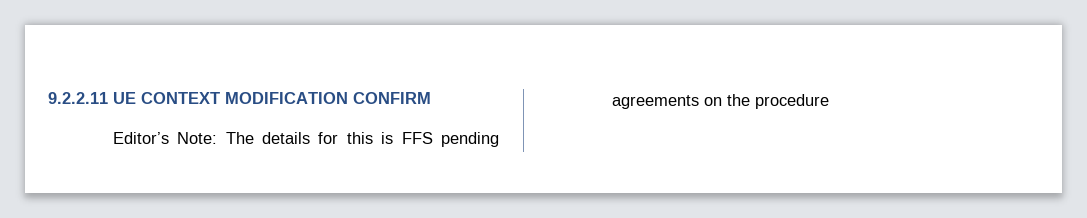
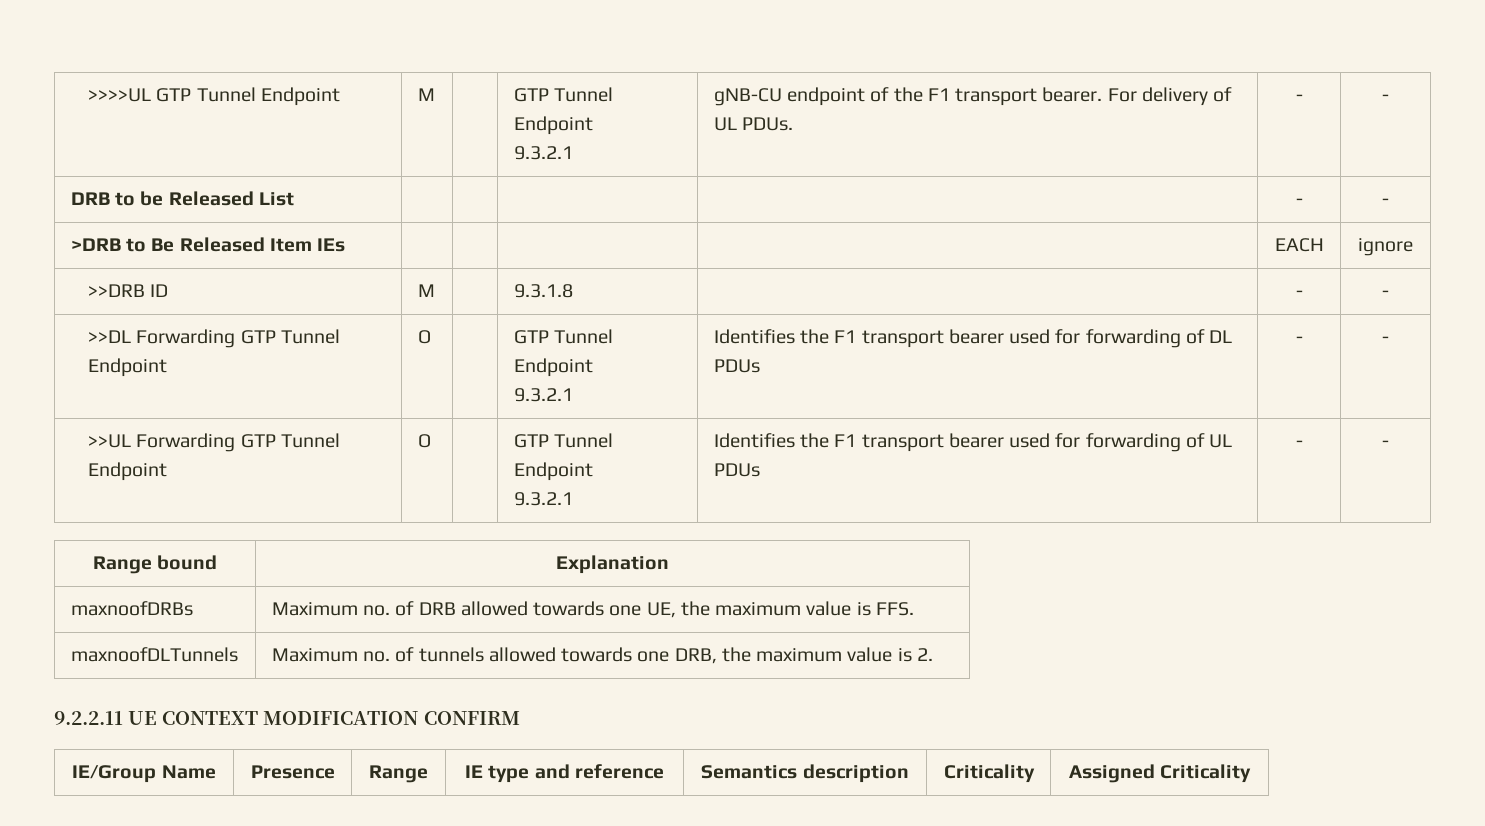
(48, 98) none -> [88,87,341,106] [417,88,435,101] [513,87,613,102] [513,116,593,135] [513,146,573,160] [713,87,1233,106] [713,117,793,131] [1295,94,1303,101] [1382,94,1389,101] [70,191,294,206] [1295,198,1303,205] [1382,198,1389,205] [70,237,346,252] [1274,238,1324,252] [1358,238,1413,256] [88,284,169,297] [417,284,435,297] [513,284,573,298] [1295,290,1303,297] [1382,290,1389,297] [88,329,341,348] [88,358,168,377] [417,330,431,344] [513,329,613,344] [513,358,593,377] [513,388,573,402] [713,329,1233,348] [713,359,760,373] [1295,336,1303,343] [1382,336,1389,343] [88,433,341,452] [88,462,168,481] [417,434,431,448] [513,433,613,448] [513,462,593,481] [513,492,573,506] [713,433,1233,452] [713,463,760,477] [1295,440,1303,447] [1382,440,1389,447] [92,555,218,574] [556,555,669,574] [70,601,193,616] [271,601,914,618] [70,647,238,662] [271,647,933,664] >>>>UL GTP Tunnel Endpoint | M | | GTP Tunnel Endpoint // 9.3.2.1 | gNB-CU endpoint of the F1 transport bearer. For delivery of UL PDUs. | - | - // DRB to be Released List | | | | | - | - // >DRB to Be Released Item IEs | | | | | EACH | ignore // >>DRB ID | M | | 9.3.1.8 | | - | - // >>DL Forwarding GTP Tunnel Endpoint | O | | GTP Tunnel Endpoint // 9.3.2.1 | Identifies the F1 transport bearer used for forwarding of DL PDUs | - | - // >>UL Forwarding GTP Tunnel Endpoint | O | | GTP Tunnel Endpoint // 9.3.2.1 | Identifies the F1 transport bearer used for forwarding of UL PDUs | - | - // Range bound | Explanation // maxnoofDRBs | Maximum no. of DRB allowed towards one UE, the maximum value is FFS. // maxnoofDLTunnels | Maximum no. of tunnels allowed towards one DRB, the maximum value is 2. //
[112,132,500,147] [611,94,829,109] // Editor’s Note: The details for this is FFS pending agreements on the procedure -> [72,765,216,783] [250,765,335,779] [369,765,428,783] [465,764,664,783] [701,764,909,783] [943,764,1035,783] [1068,764,1252,783] // IE/Group Name | Presence | Range | IE type and reference | Semantics description | Criticality | Assigned Criticality

